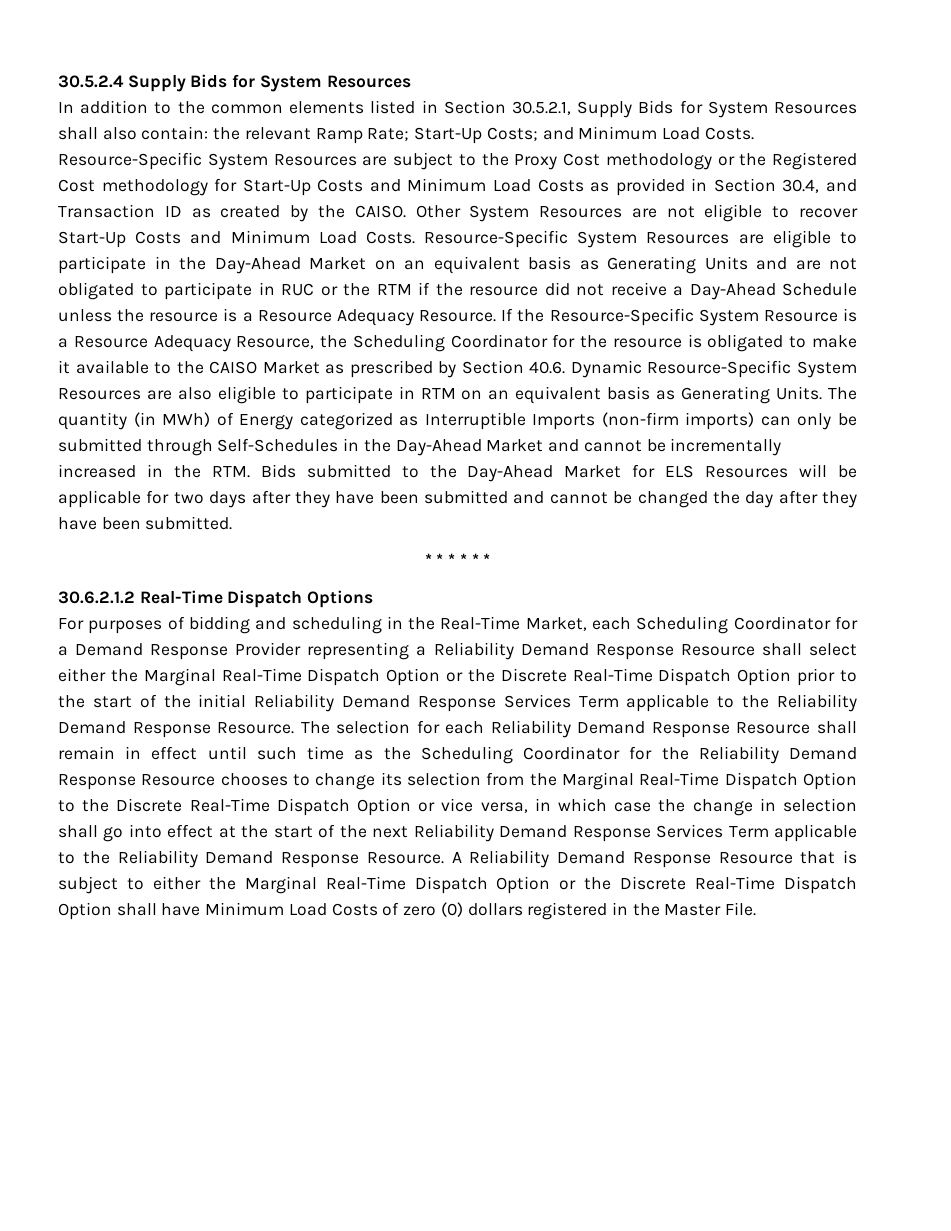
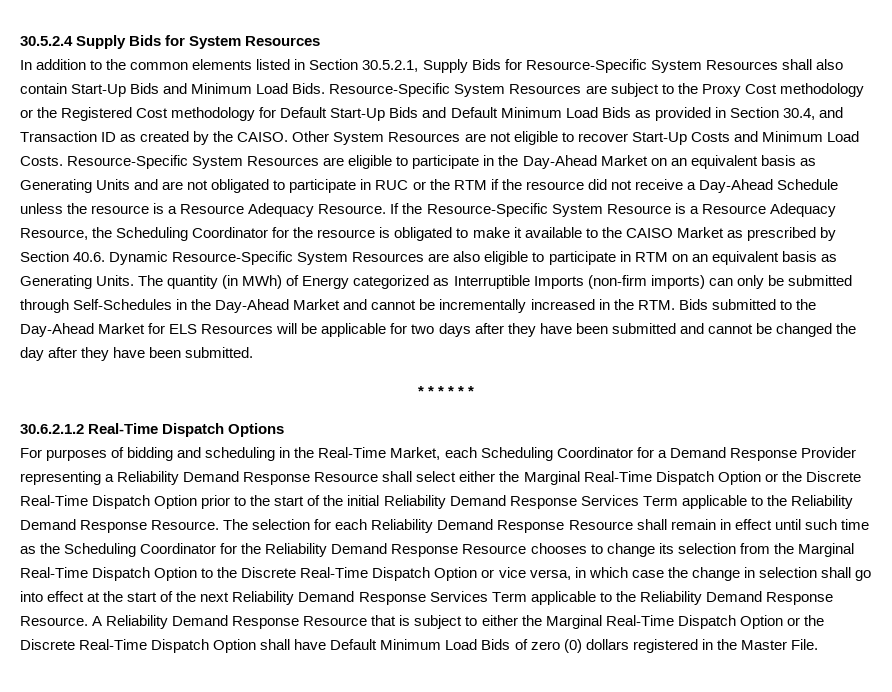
(703, 107) none -> [525,59,647,73] Resource-Specific
[141,126,754,144] contain: the relevant Ramp Rate; Start-Up Costs; and Minimum Load Costs. -> [20,83,326,97] contain Start-Up Bids and Minimum Load Bids.
[242,178,584,196] Start-Up Costs and Minimum Load Costs -> [280,107,631,121] Default Start-Up Bids and Default Minimum Load Bids
[205,902,378,916] Minimum Load Costs -> [330,639,511,650] Default Minimum Load Bids

